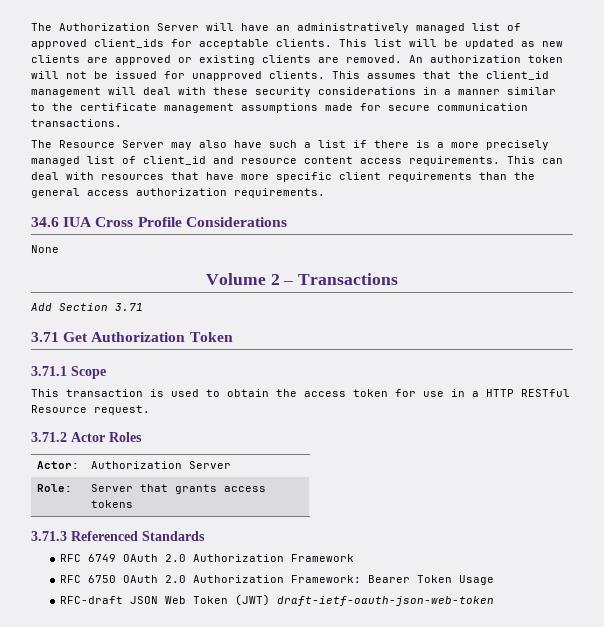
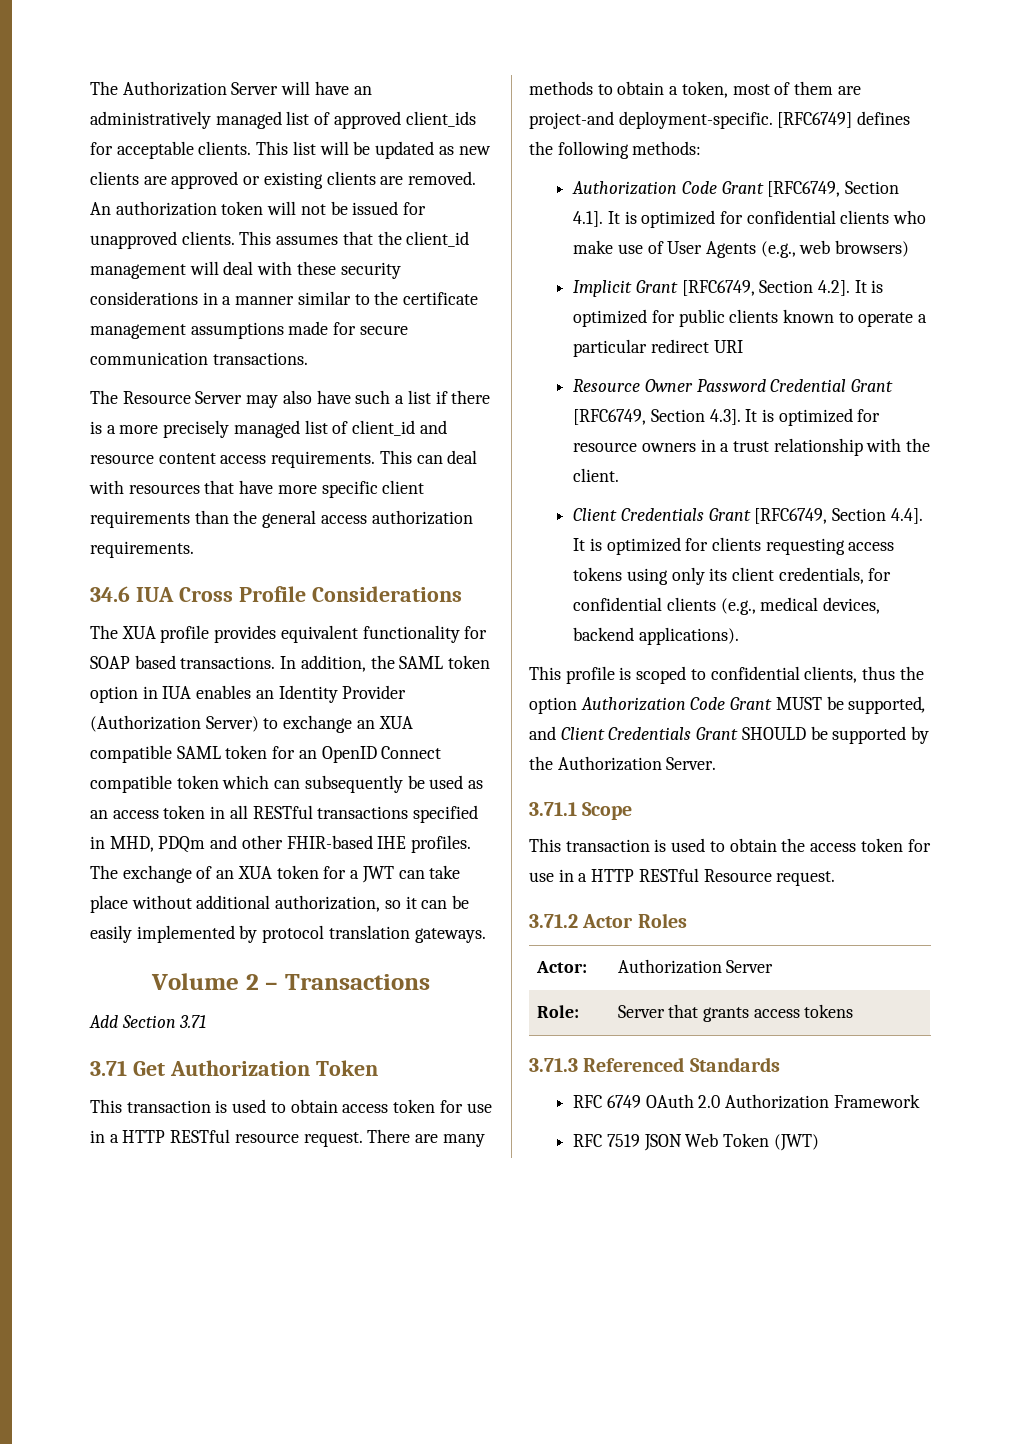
[31,245,59,253] // None -> [90,625,488,643] [90,655,491,672] [90,685,407,703] [90,715,413,733] [90,745,442,763] [90,775,484,793] [90,805,479,823] [90,835,472,853] [90,865,461,883] [90,895,470,913] [90,925,486,943] // The XUA profile provides equivalent functionality for SOAP based transactions. In addition, the SAML token option in IUA enables an Identity Provider (Authorization Server) to exchange an XUA compatible SAML token for an OpenID Connect compatible token which can subsequently be used as an access token in all RESTful transactions specified in MHD, PDQm and other FHIR-based IHE profiles. The exchange of an XUA token for a JWT can take place without additional authorization, so it can be easily implemented by protocol translation gateways.
(233, 337) none -> [90,1099,492,1113] [90,1129,485,1147] [529,81,861,98] [529,111,911,129] [529,141,702,159] [572,181,900,197] [573,210,927,228] [573,240,910,258] [573,280,884,297] [573,309,928,327] [573,339,743,357] [573,379,894,392] [573,408,881,426] [573,438,931,456] [573,468,620,482] [573,508,923,524] [573,537,895,555] [573,567,892,585] [573,597,881,615] [573,627,739,645] [529,666,924,684] [529,696,927,714] [529,726,930,744] [529,756,717,771] // This transaction is used to obtain access token for use in a HTTP RESTful resource request. There are many methods to obtain a token, most of them are project-and deployment-specific. [RFC6749] defines the following methods: // Authorization Code Grant [RFC6749, Section 4.1]. It is optimized for confidential clients who make use of User Agents (e.g., web browsers) // Implicit Grant [RFC6749, Section 4.2]. It is optimized for public clients known to operate a particular redirect URI // Resource Owner Password Credential Grant [RFC6749, Section 4.3]. It is optimized for resource owners in a trust relationship with the client. // Client Credentials Grant [RFC6749, Section 4.4]. It is optimized for clients requesting access tokens using only its client credentials, for confidential clients (e.g., medical devices, backend applications). // This profile is scoped to confidential clients, thus the option Authorization Code Grant MUST be supported, and Client Credentials Grant SHOULD be supported by the Authorization Server.
[87,575,494,585] [59,596,123,604] 6750 OAuth 2.0 Authorization Framework: Bearer Token Usage // RFC-draft -> [606,1134,640,1147] 7519
[276,596,494,606] draft-ietf-oauth-json-web-token -> (819, 1142) none

